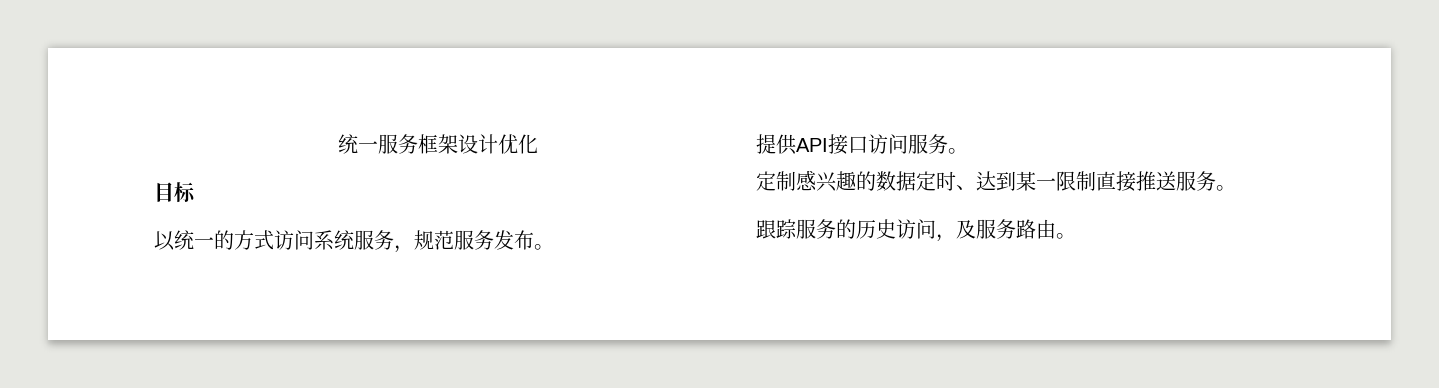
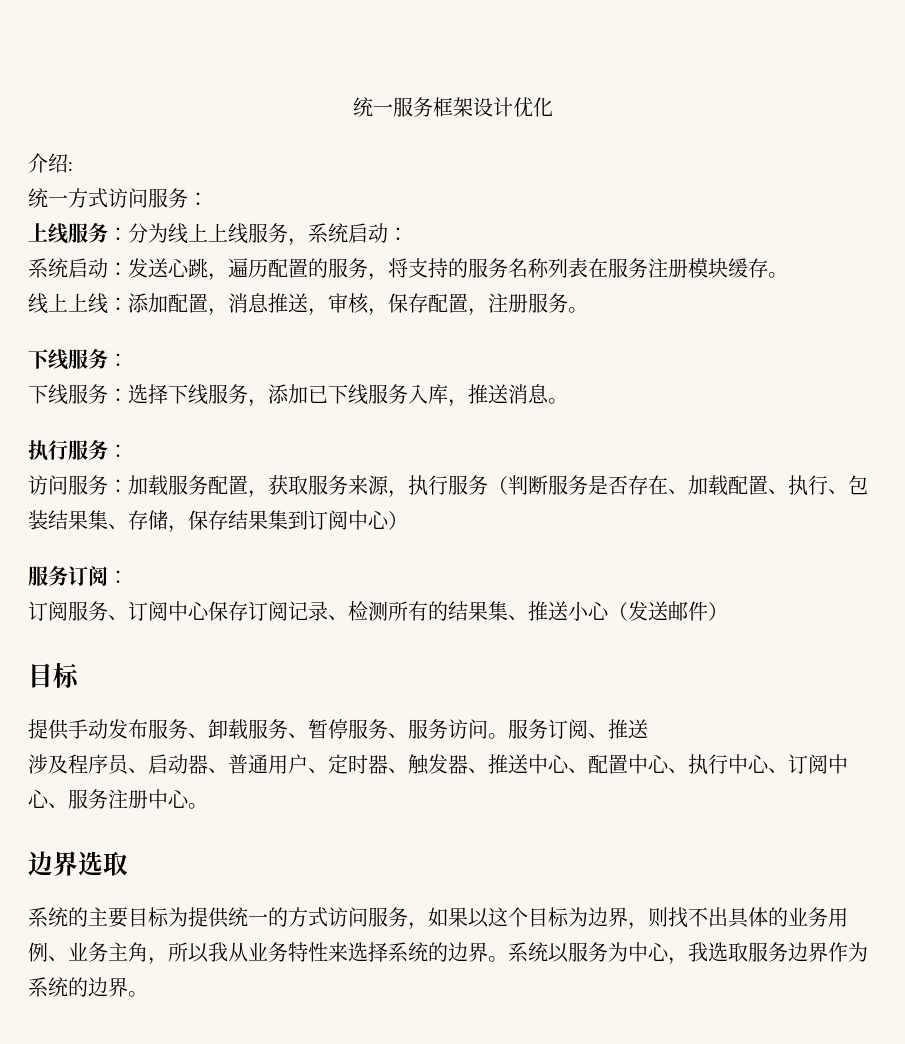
[154,182,196,203] [154,230,554,253] [756,134,968,155] [756,170,1236,192] [756,219,1056,242] 目标 // 以统一的方式访问系统服务，规范服务发布。 // 提供API接口访问服务。 // 定制感兴趣的数据定时、达到某一限制直接推送服务。 // 跟踪服务的历史访问，及服务路由 -> [28,153,73,173] [28,188,208,208] [28,223,408,246] [28,258,788,281] [28,293,588,316] [28,349,128,370] [28,384,568,407] [28,440,128,461] [28,475,868,498] [28,510,408,533] [28,566,128,586] [28,601,728,621] [28,663,80,688] [28,719,648,740] [28,754,848,775] [28,789,208,809] [28,851,128,876] [28,907,848,930] [28,942,868,965] [28,977,128,997] 介绍: // 统一方式访问服务： // 上线服务：分为线上上线服务，系统启动： // 系统启动：发送心跳，遍历配置的服务，将支持的服务名称列表在服务注册模块缓存。 // 线上上线：添加配置，消息推送，审核，保存配置，注册服务。 // 下线服务： // 下线服务：选择下线服务，添加已下线服务入库，推送消息。 // 执行服务： // 访问服务：加载服务配置，获取服务来源，执行服务（判断服务是否存在、加载配置、执行、包装结果集、存储，保存结果集到订阅中心） // 服务订阅： // 订阅服务、订阅中心保存订阅记录、检测所有的结果集、推送小心（发送邮件） // 目标 // 提供手动发布服务、卸载服务、暂停服务、服务访问。服务订阅、推送 // 涉及程序员、启动器、普通用户、定时器、触发器、推送中心、配置中心、执行中心、订阅中心、服务注册中心。 // 边界选取 // 系统的主要目标为提供统一的方式访问服务，如果以这个目标为边界，则找不出具体的业务用例、业务主角，所以我从业务特性来选择系统的边界。系统以服务为中心，我选取服务边界作为系统的边界

